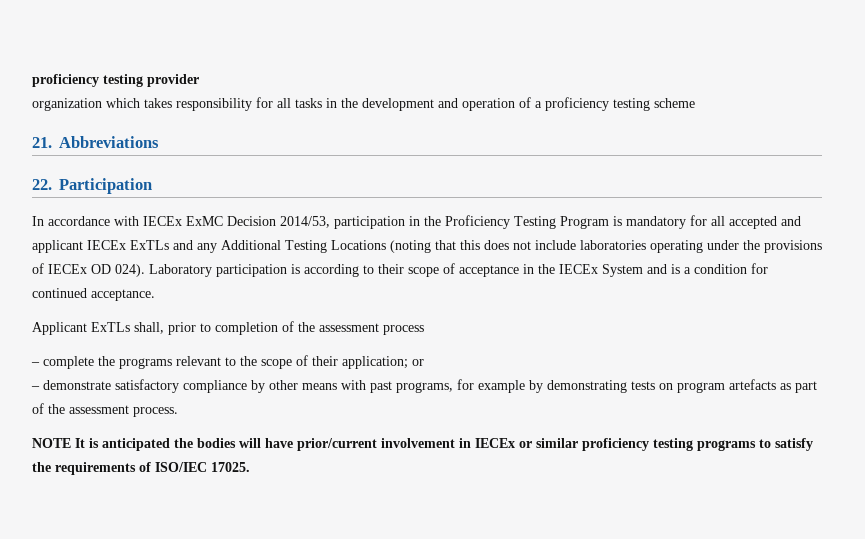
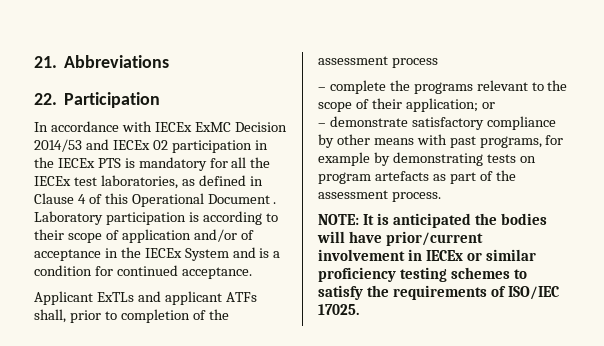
[32,74,199,87] [32,97,695,111] proficiency testing provider // organization which takes responsibility for all tasks in the development and operation of a proficiency testing scheme // -> (34, 62) none
[280,215,801,229] [32,240,822,253] [32,263,145,277] 2014/53, participation in the Proficiency Testing Program is mandatory for all accepted and applicant IECEx ExTLs and any Additional Testing Locations (noting that this does not include laboratories operating under the provisions of IECEx OD 024). -> [34,139,268,153] [34,157,271,171] [34,175,263,189] [34,193,277,207] 2014/53 and IECEx 02 participation in the IECEx PTS is mandatory for all the IECEx test laboratories, as defined in Clause 4 of this Operational Document .
(455, 268) none -> [121,229,254,243] application and/or of
(130, 327) none -> [137,291,257,305] and applicant ATFs
[32,438,71,448] NOTE -> [318,214,359,225] NOTE:
[697,440,756,451] programs -> [450,267,510,279] schemes

